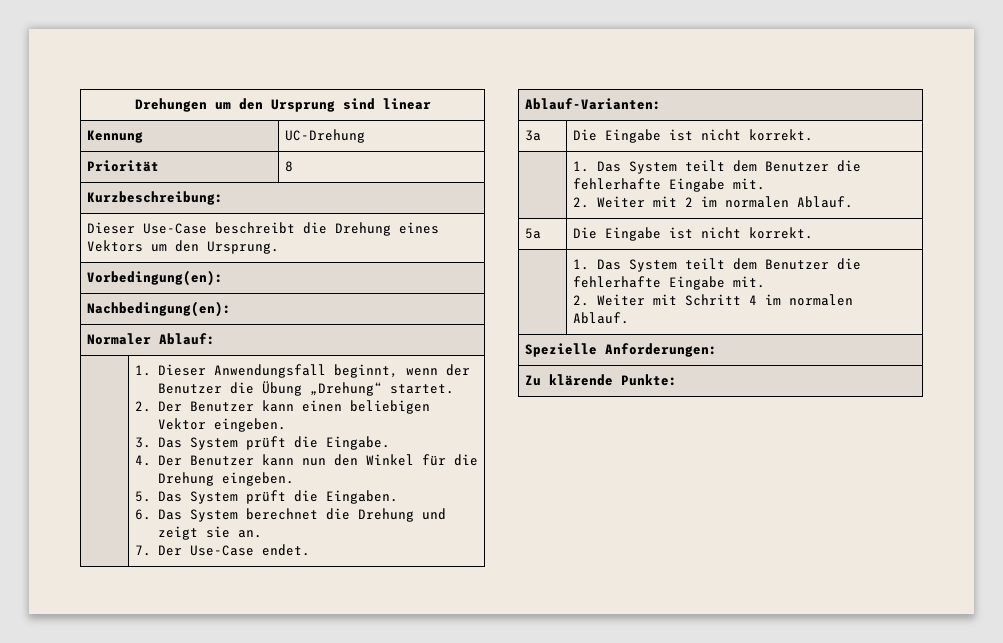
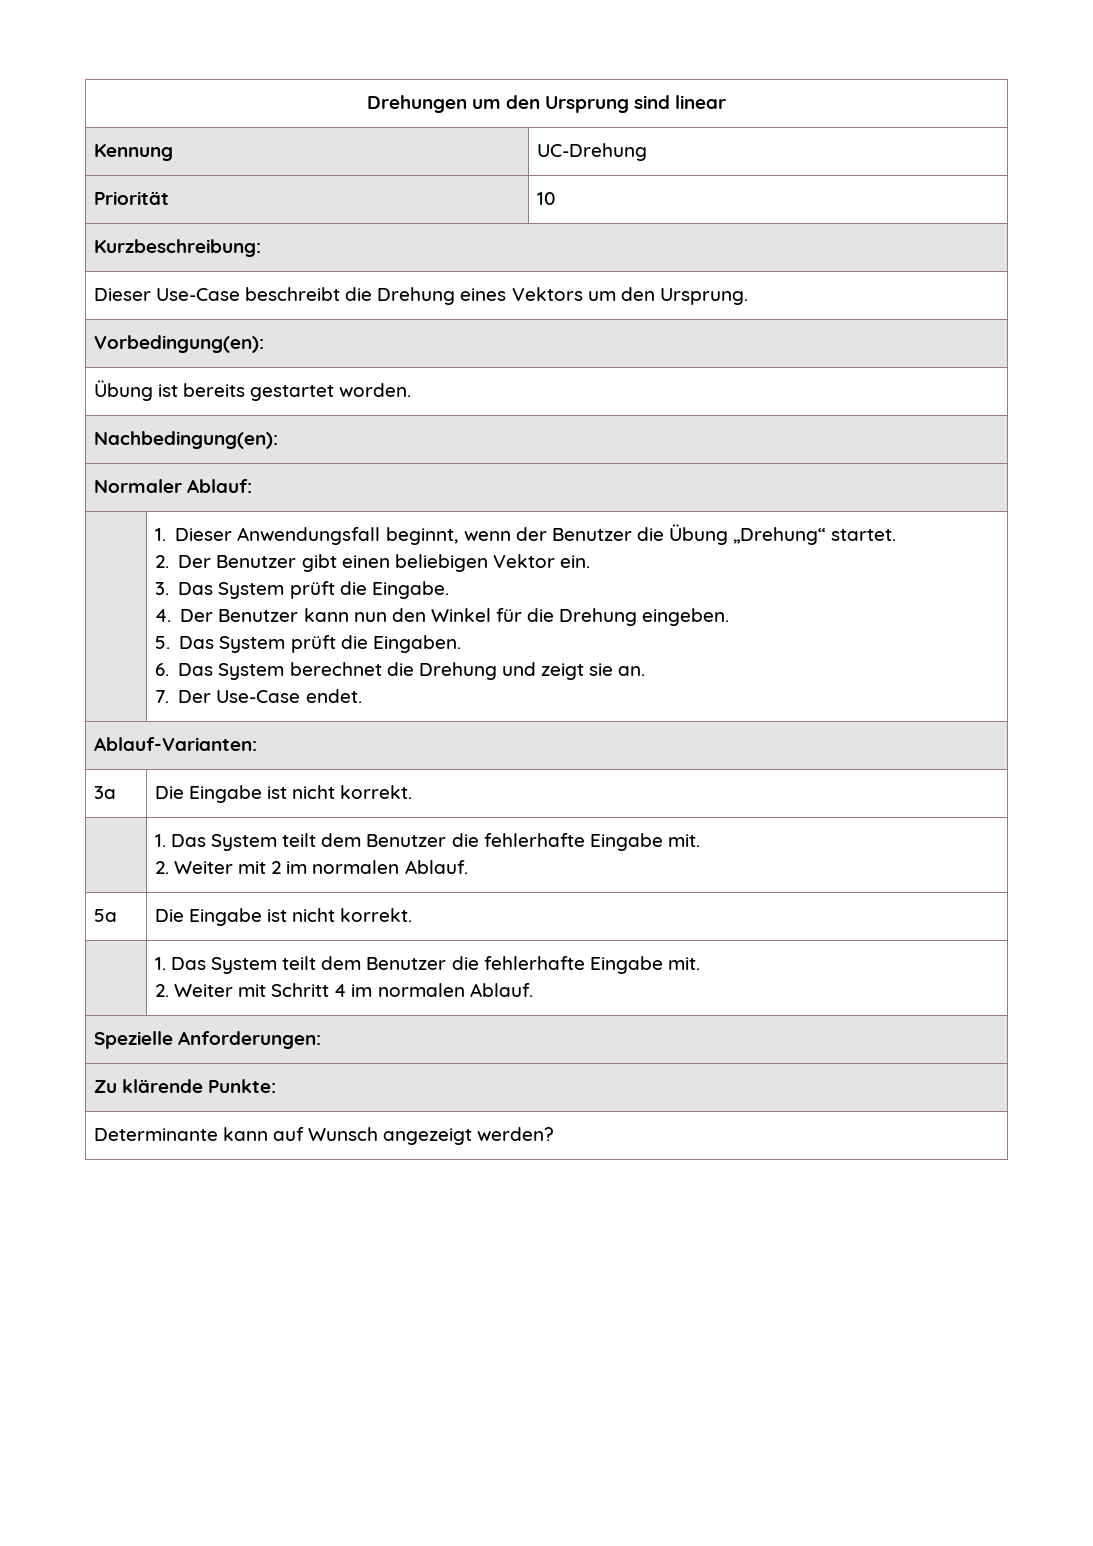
[285,161,294,172] 8 -> [536,192,556,205] 10
(224, 278) none -> [93,380,412,401] // Übung ist bereits gestartet worden.
[261,400,294,412] kann -> [301,554,337,572] gibt
[213,418,286,432] eingeben. -> [560,555,591,568] ein.
(678, 380) none -> [93,1127,555,1145] // Determinante kann auf Wunsch angezeigt werden?

